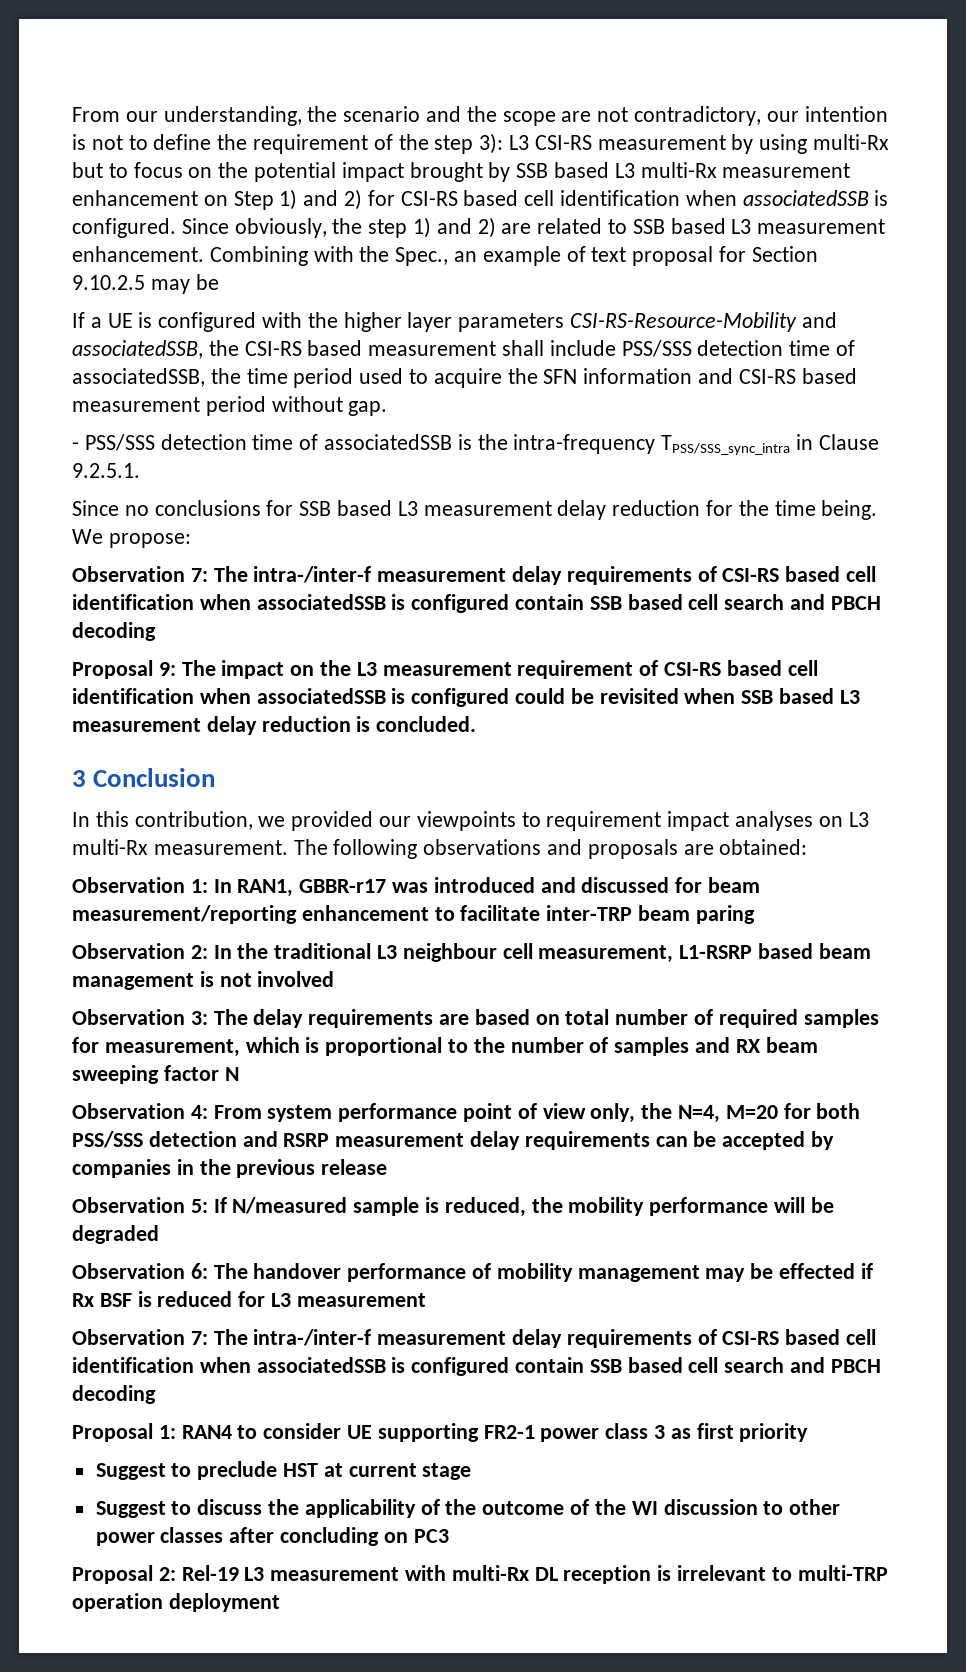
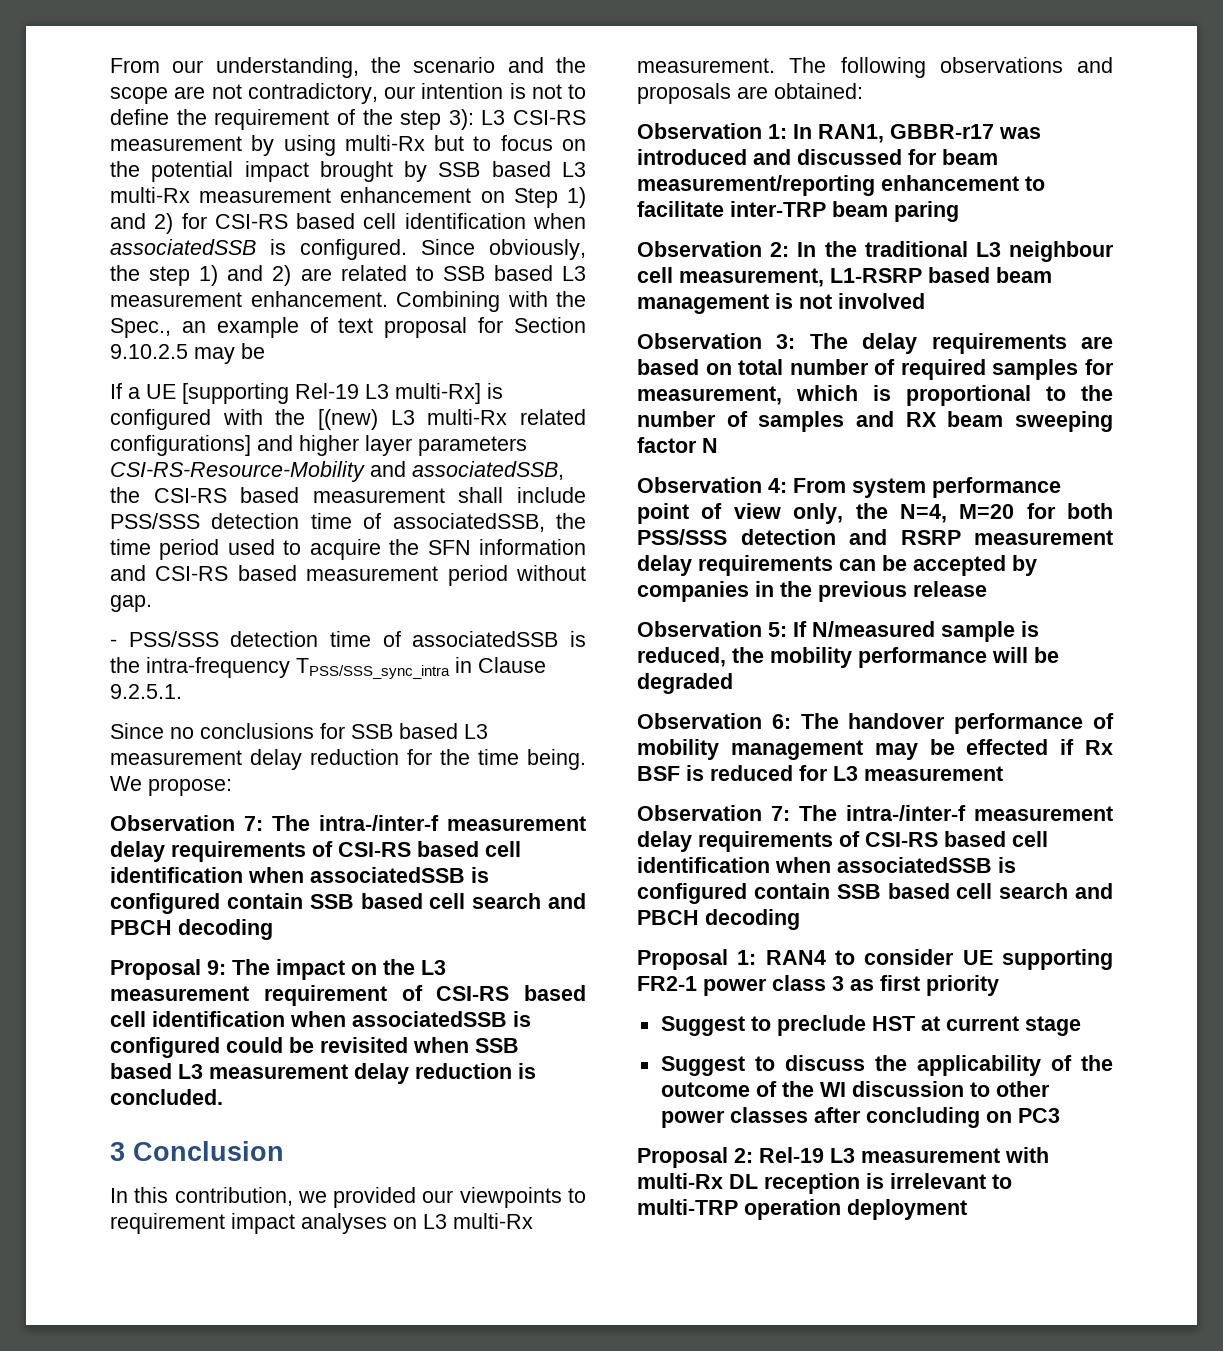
[138,312,338,332] is configured with the -> [182,383,503,404] [110,409,586,430] [110,435,293,456] [supporting Rel-19 L3 multi-Rx] is configured with the [(new) L3 multi-Rx related configurations] and

